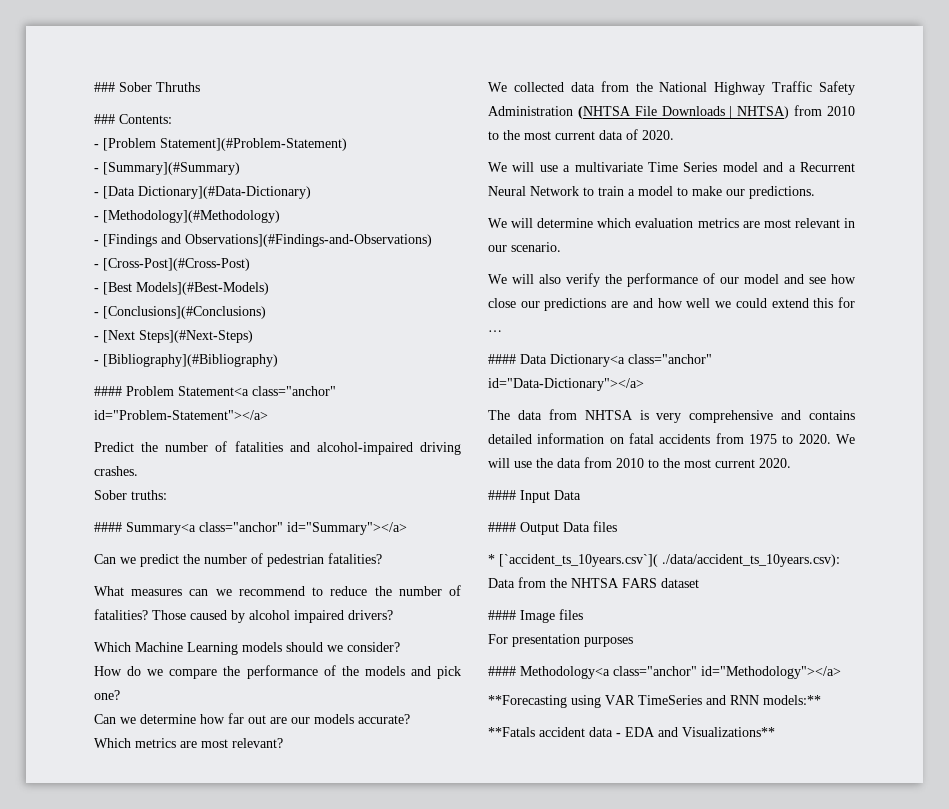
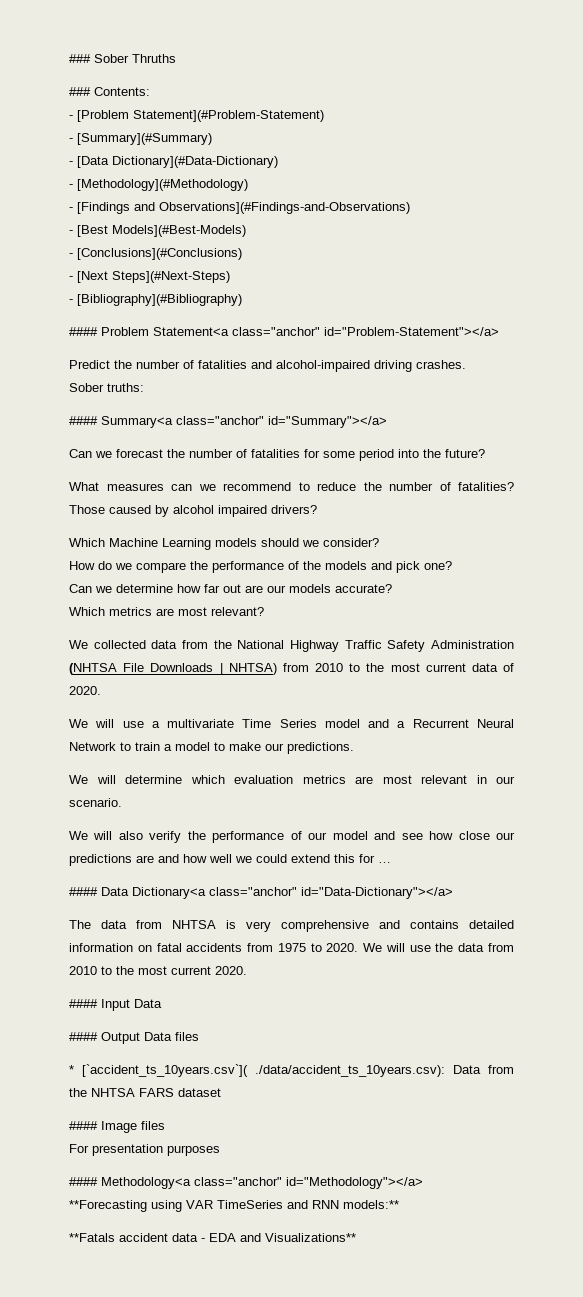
[94,258,250,271] // - [Cross-Post](#Cross-Post) -> (410, 208) none
[140,553,382,567] predict the number of pedestrian fatalities? -> [116,449,485,461] forecast the number of fatalities for some period into the future?

